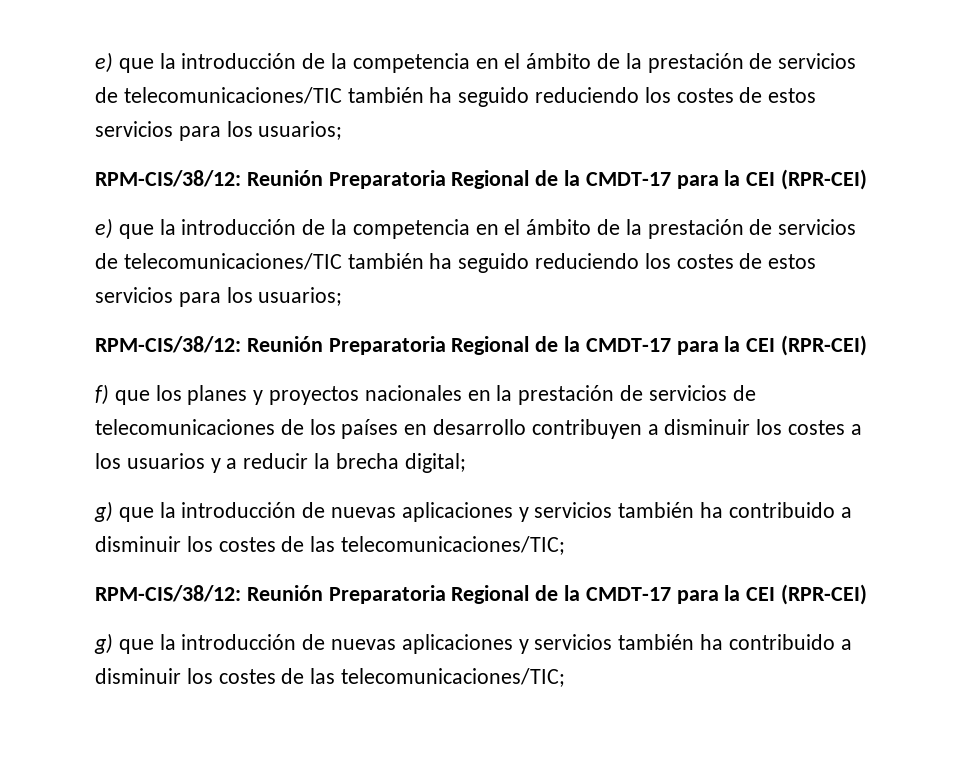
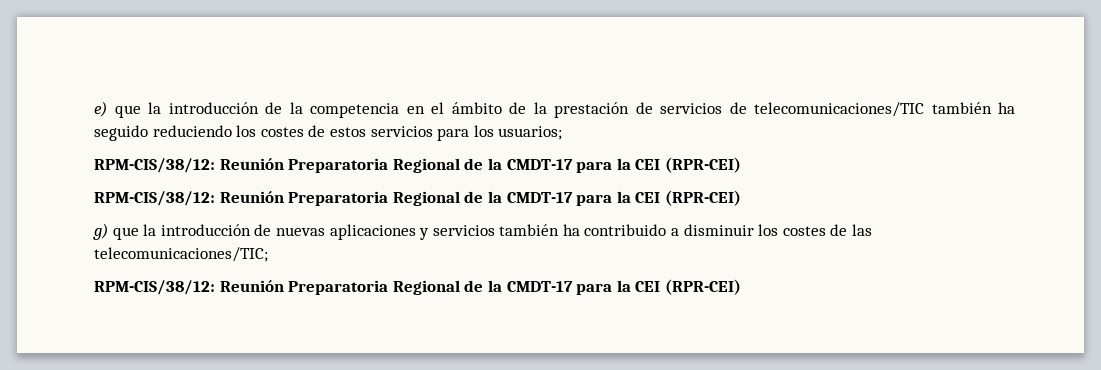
[95,218,857,239] [95,253,817,273] [95,287,343,307] // e) que la introducción de la competencia en el ámbito de la prestación de servicios de telecomunicaciones/TIC también ha seguido reduciendo los costes de estos servicios para los usuarios; -> (741, 165) none
[95,384,756,405] [95,419,862,439] [95,453,466,473] // f) que los planes y proyectos nacionales en la prestación de servicios de telecomunicaciones de los países en desarrollo contribuyen a disminuir los costes a los usuarios y a reducir la brecha digital; -> (741, 198) none
[94,633,852,654] [95,668,566,687] // g) que la introducción de nuevas aplicaciones y servicios también ha contribuido a disminuir los costes de las telecomunicaciones/TIC; -> (741, 287) none

